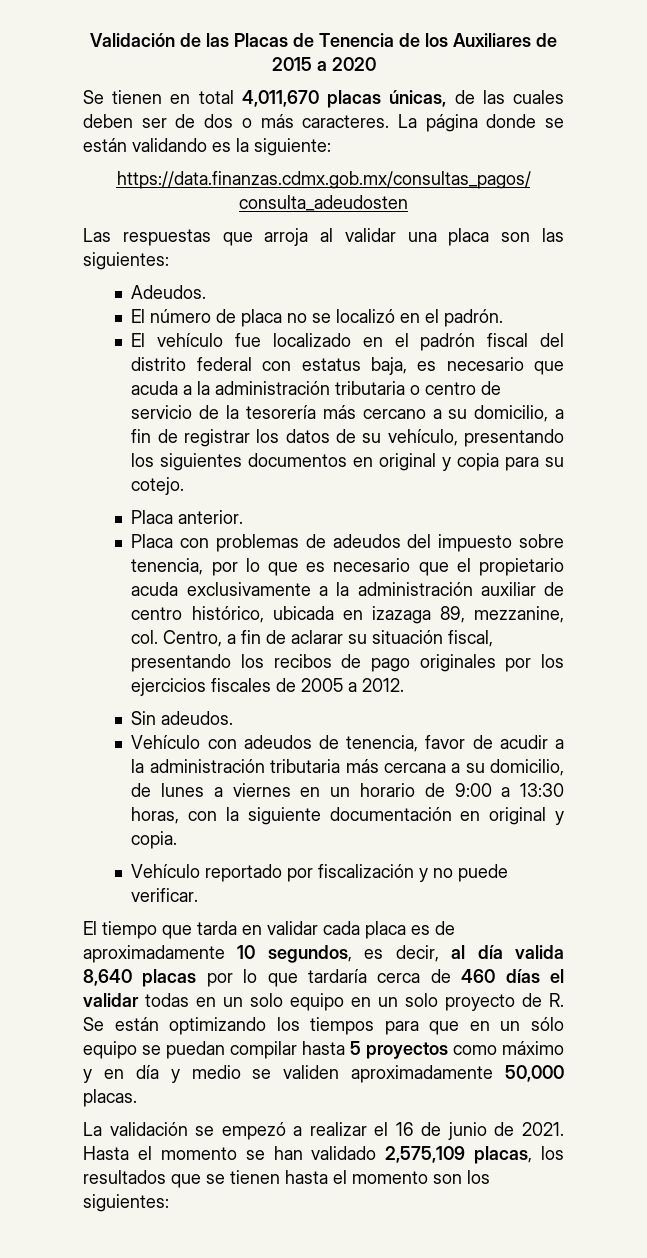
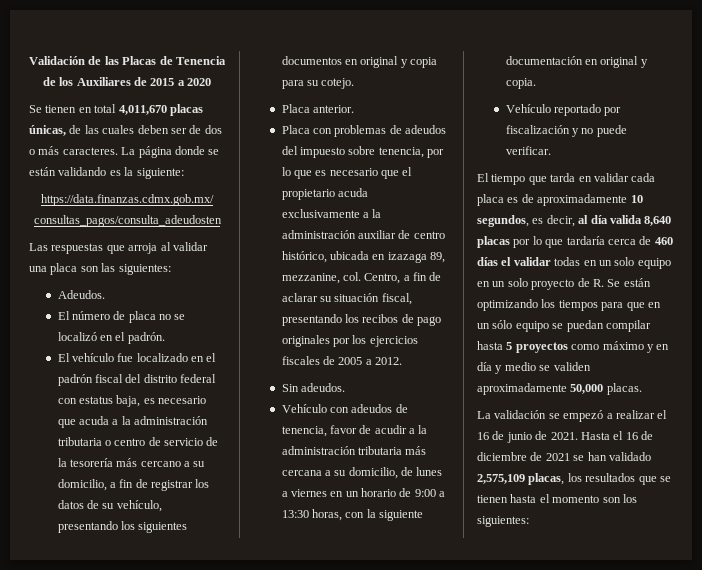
[160,1147,237,1160] momento -> [625,431,653,440] [477,452,570,461] 16 de diciembre de 2021

